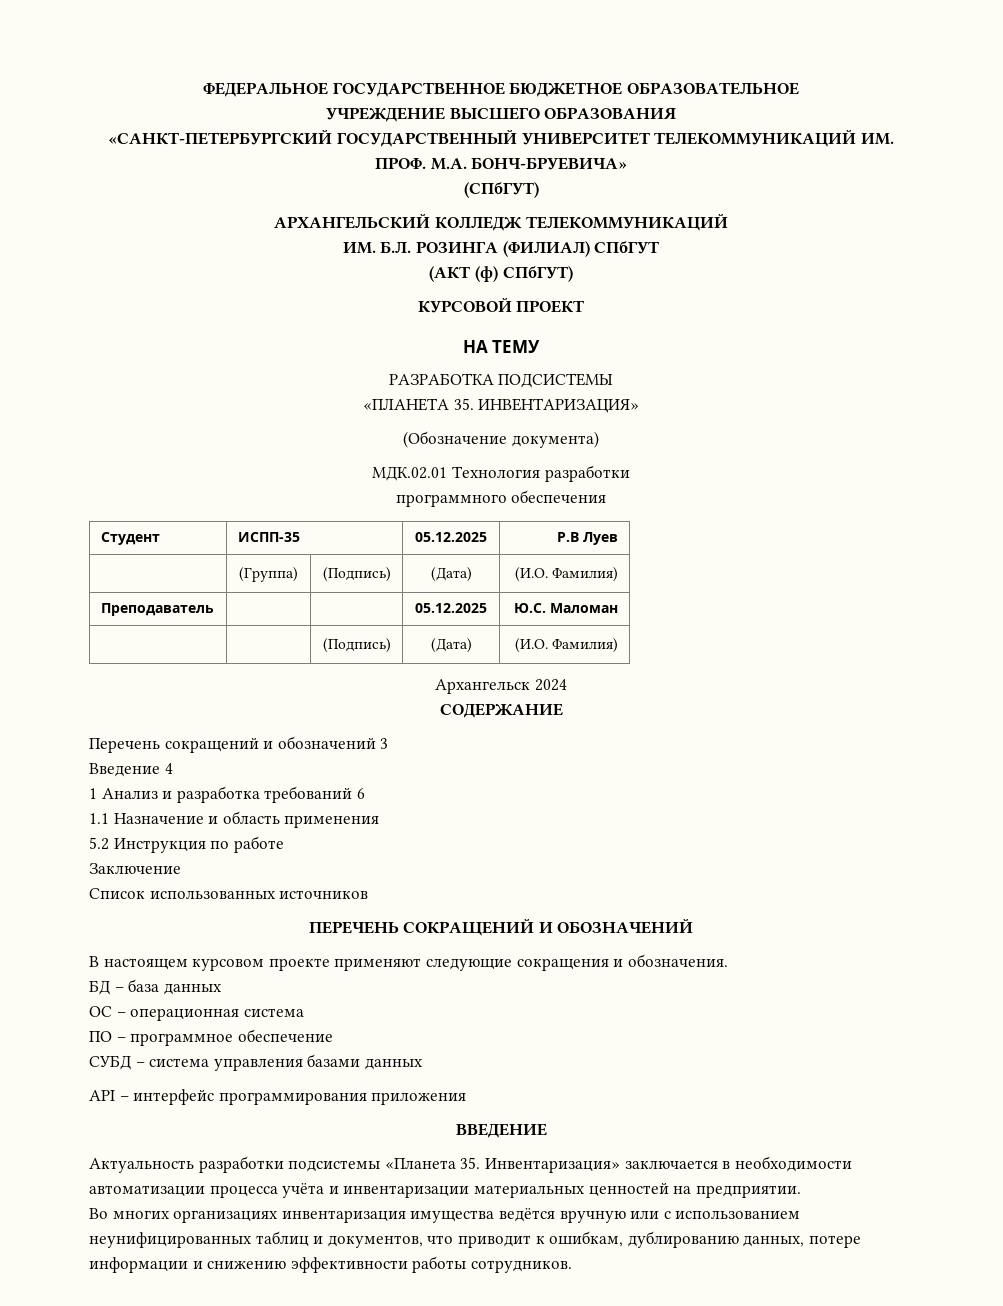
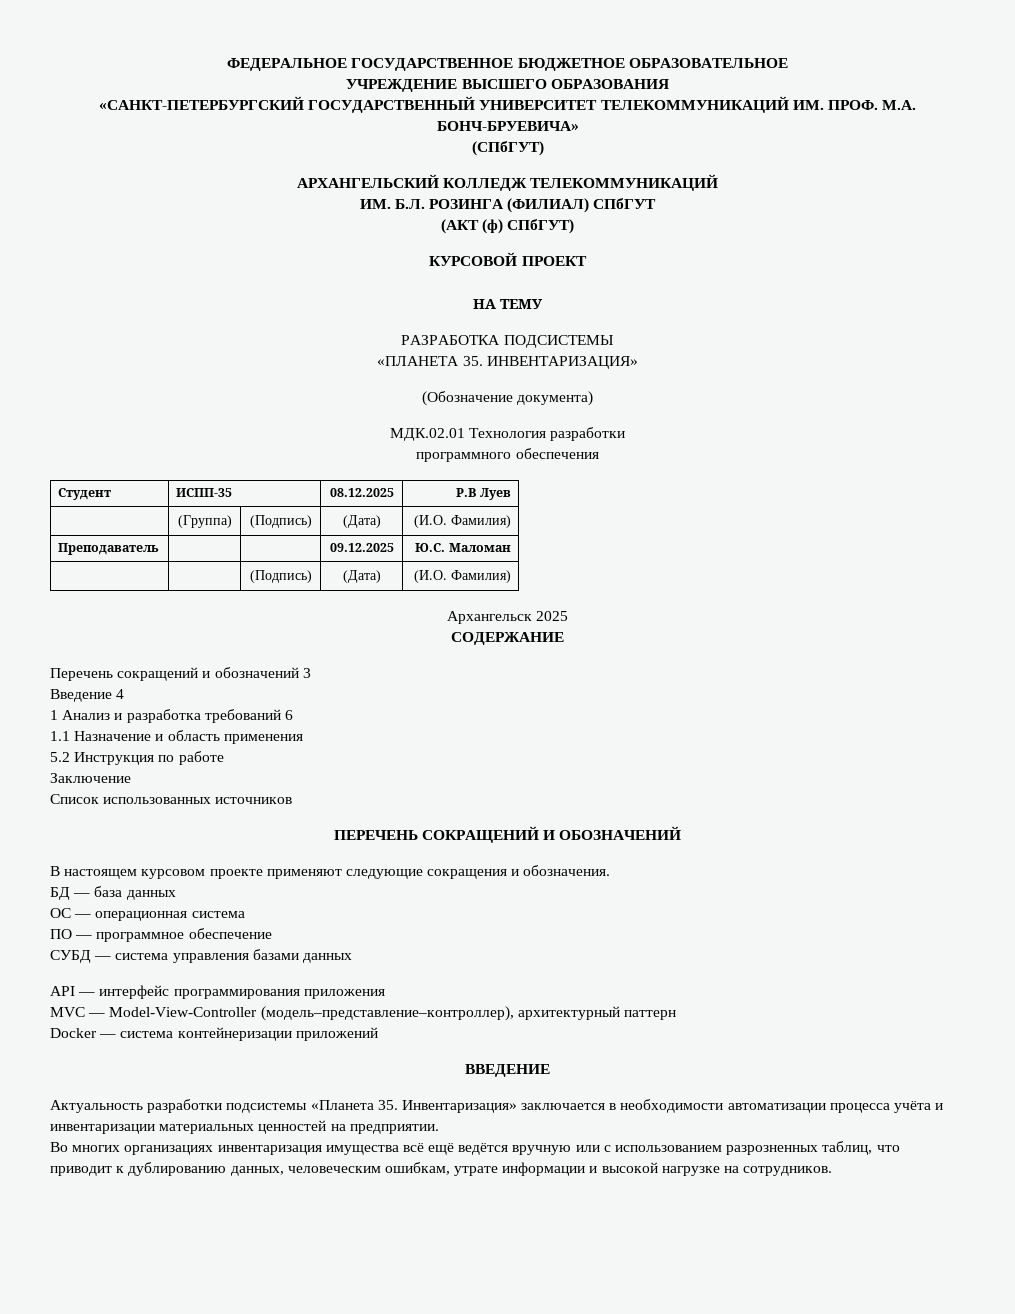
[415,532,487,542] 05.12.2025 -> [329,488,394,497] 08.12.2025
[415,603,487,613] 05.12.2025 -> [329,543,394,552] 09.12.2025
[534,679,567,691] 2024 -> [536,611,569,621] 2025
[114,987,124,992] – -> [73,893,91,897] —
[116,1012,126,1017] – -> [74,914,92,918] —
[116,1037,126,1042] – -> [75,935,93,939] —
[135,1062,145,1067] – -> [94,956,112,960] —
[119,1096,129,1101] – -> [78,992,96,996] —
(467, 1098) none -> [50,1006,676,1021] [50,1027,378,1041] // MVC — Model-View-Controller (модель–представление–контроллер), архитектурный паттерн // Docker — система контейнеризации приложений
(495, 1216) none -> [402,1143,455,1155] всё ещё
[89,1231,423,1248] неунифицированных таблиц и документов, -> [726,1141,873,1155] разрозненных таблиц,
[549,1231,624,1247] ошибкам, -> (125, 1169) none
[808,1235,861,1248] [89,1256,467,1273] потере информации и снижению эффективности работы -> [287,1162,740,1176] человеческим ошибкам, утрате информации и высокой нагрузке на

